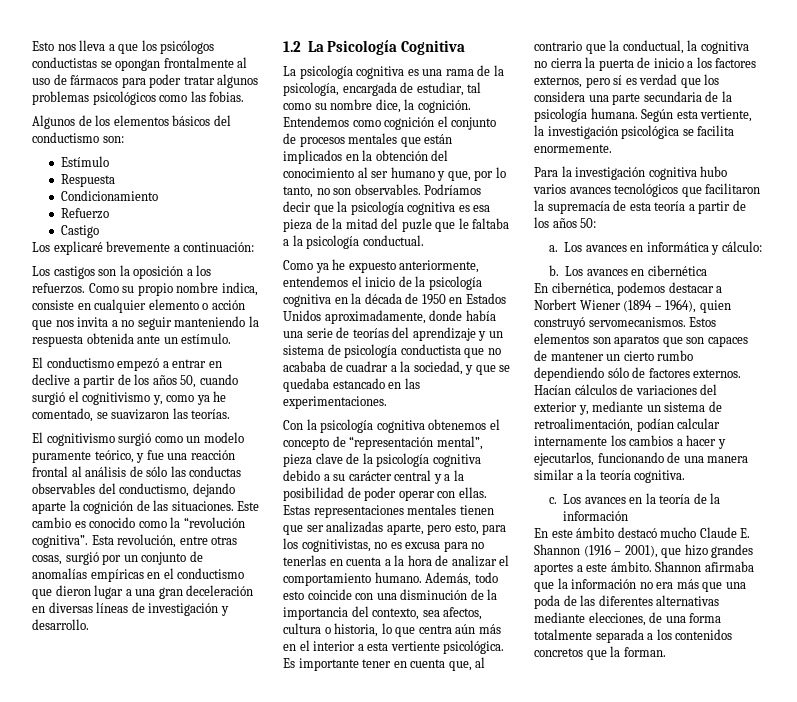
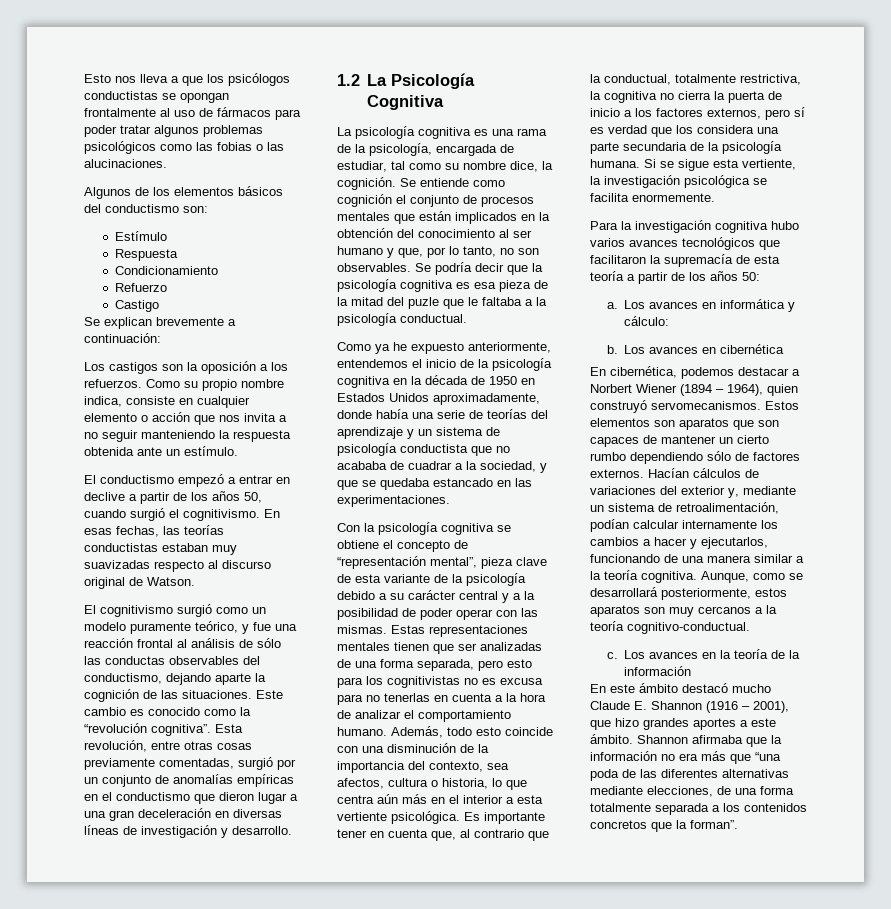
[209,91,245,102] fobias. -> [217,142,284,151] [84,159,167,168] fobias o las alucinaciones.
[32,241,103,255] Los explicaré -> [84,317,152,329] Se explican
[82,391,227,405] [32,408,231,422] cognitivismo y, como ya he comentado, se suavizaron las teorías. -> [183,509,280,521] [84,525,224,537] [84,543,237,555] [84,560,271,572] [84,577,195,589] cognitivismo. En esas fechas, las teorías conductistas estaban muy suavizadas respecto al discurso original de Watson.
[32,555,62,565] cosas, -> [217,743,252,750] [84,758,234,770] cosas previamente comentadas,
[283,116,349,127] Entendemos -> [400,178,469,187] Se entiende
[424,184,482,195] Podríamos -> [415,262,472,275] Se podría
[428,419,487,430] obtenemos -> [497,525,511,532] [337,540,379,549] se obtiene
[362,453,481,467] la psicología cognitiva -> [355,573,526,586] esta variante de la psicología
[458,487,487,498] ellas. -> [521,608,538,617] [337,625,387,634] las mismas.
[386,523,479,535] aparte, pero esto, -> [337,659,532,671] de una forma separada, pero esto
[301,539,371,552] cognitivistas, -> [387,676,460,688] cognitivistas
(684, 47) none -> [675,74,801,85] totalmente restrictiva,
[641,109,674,122] Según -> [644,159,709,171] Si se sigue
(686, 476) none -> [701,571,803,583] [590,587,787,600] [590,605,777,617] [590,621,750,634] Aunque, como se desarrollará posteriormente, estos aparatos son muy cercanos a la teoría cognitivo-conductual.
[725,582,746,589] una -> [755,752,781,761] “una
[623,647,666,657] forman. -> [690,820,738,829] forman”.

